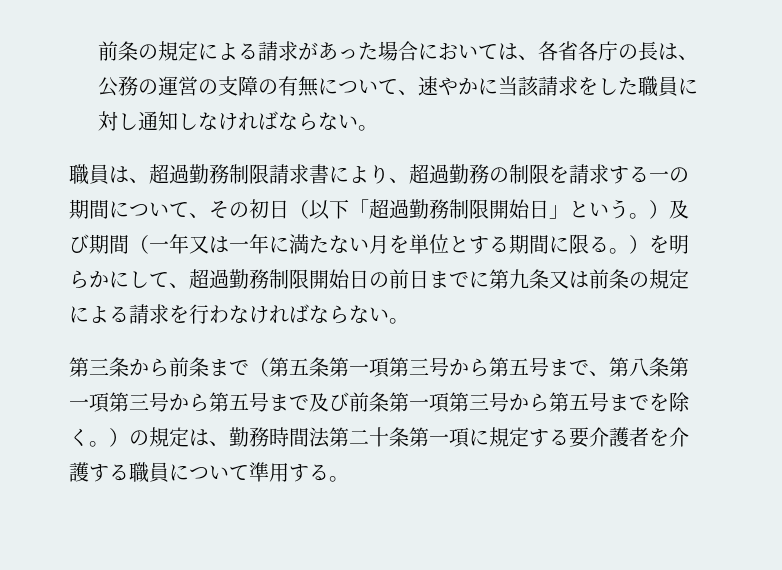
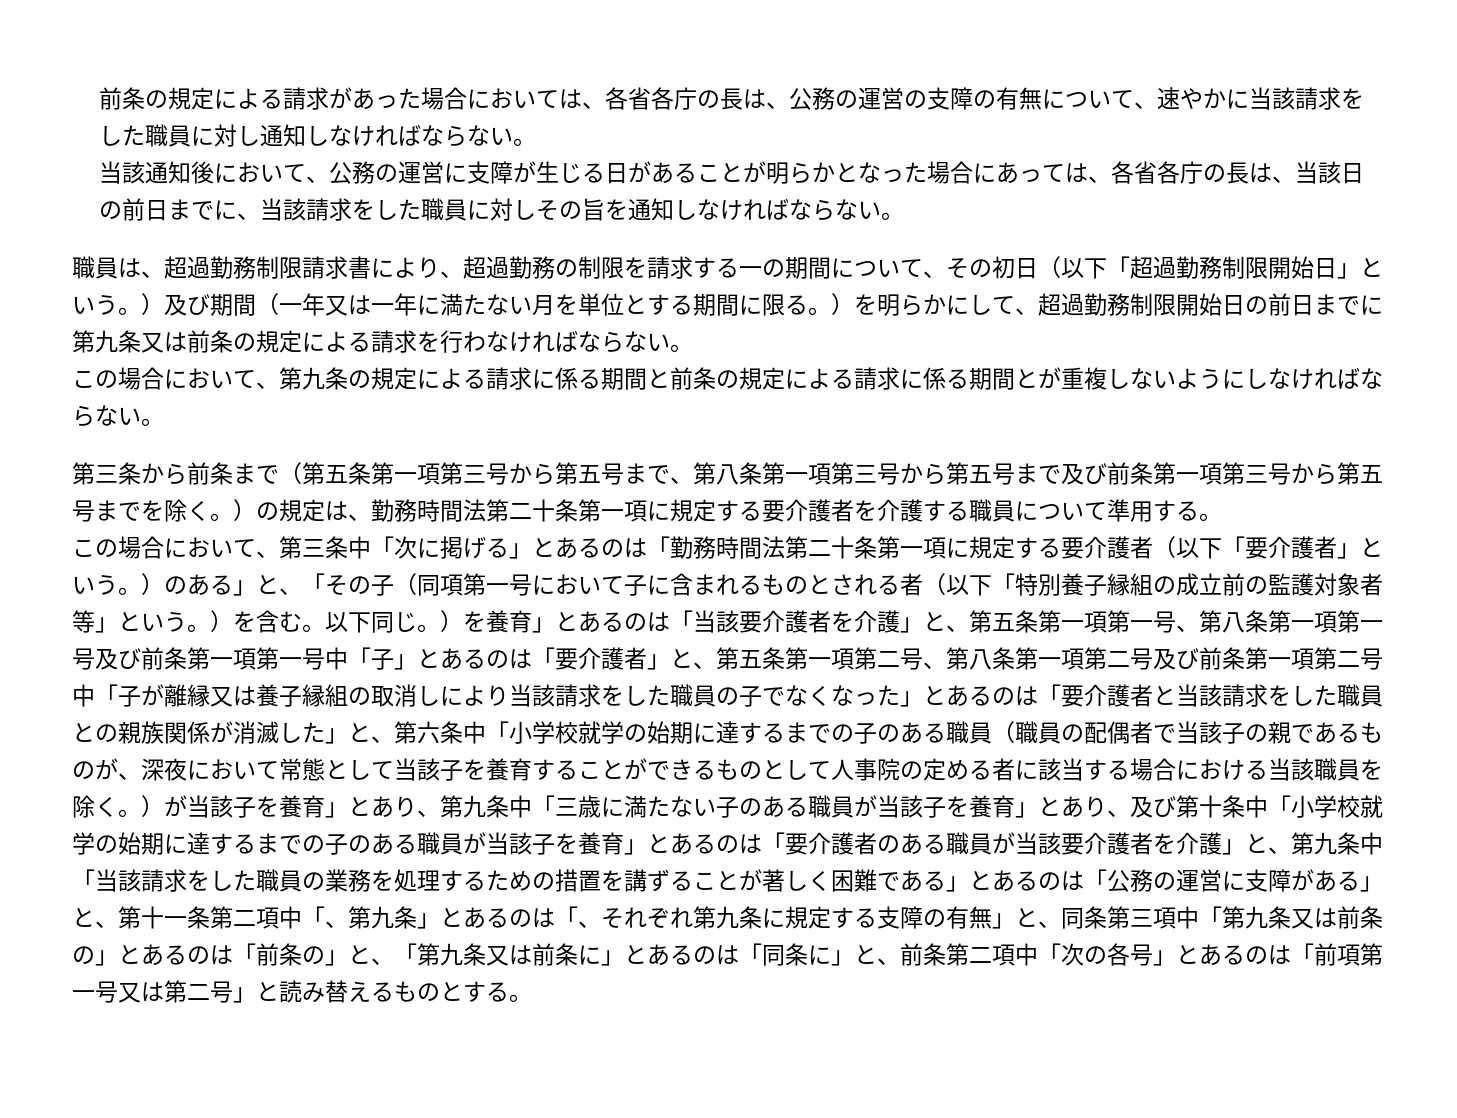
(378, 128) none -> [98,161,1364,184] [98,198,904,221] // 当該通知後において、公務の運営に支障が生じる日があることが明らかとなった場合にあっては、各省各庁の長は、当該日の前日までに、当該請求をした職員に対しその旨を通知しなければならない。
(409, 321) none -> [72,367,1383,390] [72,405,164,427] // この場合において、第九条の規定による請求に係る期間と前条の規定による請求に係る期間とが重複しないようにしなければならない。
(349, 479) none -> [72,536,1383,559] [72,573,1383,596] [72,610,1383,633] [72,647,1383,670] [72,684,1383,707] [72,721,1383,744] [72,758,1383,781] [72,795,1383,818] [72,832,1383,855] [72,869,1383,892] [72,906,1383,929] [72,943,1383,966] [72,980,532,1003] // この場合において、第三条中「次に掲げる」とあるのは「勤務時間法第二十条第一項に規定する要介護者（以下「要介護者」という。）のある」と、「その子（同項第一号において子に含まれるものとされる者（以下「特別養子縁組の成立前の監護対象者等」という。）を含む。以下同じ。）を養育」とあるのは「当該要介護者を介護」と、第五条第一項第一号、第八条第一項第一号及び前条第一項第一号中「子」とあるのは「要介護者」と、第五条第一項第二号、第八条第一項第二号及び前条第一項第二号中「子が離縁又は養子縁組の取消しにより当該請求をした職員の子でなくなった」とあるのは「要介護者と当該請求をした職員との親族関係が消滅した」と、第六条中「小学校就学の始期に達するまでの子のある職員（職員の配偶者で当該子の親であるものが、深夜において常態として当該子を養育することができるものとして人事院の定める者に該当する場合における当該職員を除く。）が当該子を養育」とあり、第九条中「三歳に満たない子のある職員が当該子を養育」とあり、及び第十条中「小学校就学の始期に達するまでの子のある職員が当該子を養育」とあるのは「要介護者のある職員が当該要介護者を介護」と、第九条中「当該請求をした職員の業務を処理するための措置を講ずることが著しく困難である」とあるのは「公務の運営に支障がある」と、第十一条第二項中「、第九条」とあるのは「、それぞれ第九条に規定する支障の有無」と、同条第三項中「第九条又は前条の」とあるのは「前条の」と、「第九条又は前条に」とあるのは「同条に」と、前条第二項中「次の各号」とあるのは「前項第一号又は第二号」と読み替えるものとする。

